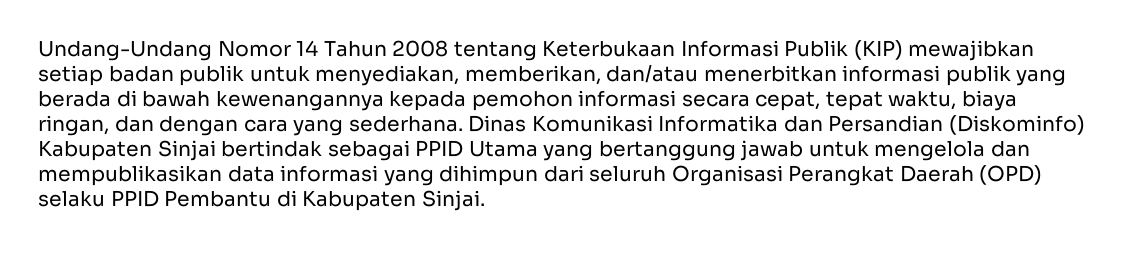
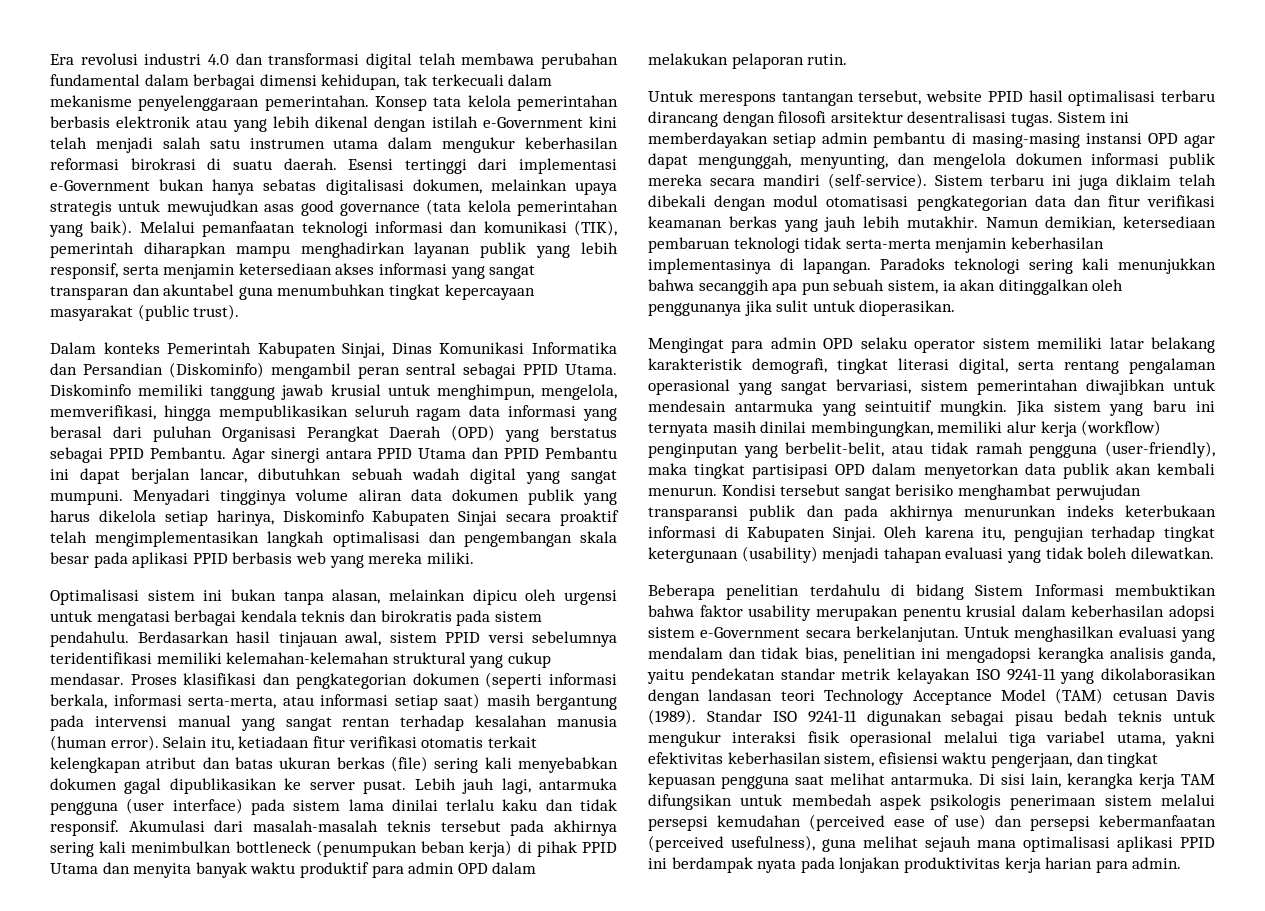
[38,40,1035,61] [38,65,1067,86] [38,90,1017,111] [38,115,463,136] Undang-Undang Nomor 14 Tahun 2008 tentang Keterbukaan Informasi Publik (KIP) mewajibkan setiap badan publik untuk menyediakan, memberikan, dan/atau menerbitkan informasi publik yang berada di bawah kewenangannya kepada pemohon informasi secara cepat, tepat waktu, biaya ringan, dan dengan cara yang sederhana. -> [50,53,618,69] [50,74,553,90] [50,95,618,111] [50,116,617,132] [50,137,618,153] [50,158,617,174] [50,179,617,195] [50,199,618,216] [49,220,617,237] [50,242,618,258] [50,263,536,279] [50,284,535,300] [50,304,240,321] [50,342,385,358] Era revolusi industri 4.0 dan transformasi digital telah membawa perubahan fundamental dalam berbagai dimensi kehidupan, tak terkecuali dalam mekanisme penyelenggaraan pemerintahan. Konsep tata kelola pemerintahan berbasis elektronik atau yang lebih dikenal dengan istilah e-Government kini telah menjadi salah satu instrumen utama dalam mengukur keberhasilan reformasi birokrasi di suatu daerah. Esensi tertinggi dari implementasi e-Government bukan hanya sebatas digitalisasi dokumen, melainkan upaya strategis untuk mewujudkan asas good governance (tata kelola pemerintahan yang baik). Melalui pemanfaatan teknologi informasi dan komunikasi (TIK), pemerintah diharapkan mampu menghadirkan layanan publik yang lebih responsif, serta menjamin ketersediaan akses informasi yang sangat transparan dan akuntabel guna menumbuhkan tingkat kepercayaan masyarakat (public trust). // Dalam konteks Pemerintah Kabupaten Sinjai,
[38,140,1030,161] [38,165,1043,186] [38,190,485,211] Kabupaten Sinjai bertindak sebagai PPID Utama yang bertanggung jawab untuk mengelola dan mempublikasikan data informasi yang dihimpun dari seluruh Organisasi Perangkat Daerah (OPD) selaku PPID Pembantu di Kabupaten Sinjai. -> [271,363,617,379] [50,384,618,400] [50,405,617,421] [50,425,617,442] [50,447,617,463] [50,468,617,484] [50,489,617,505] [50,510,619,526] [50,531,618,547] [50,552,474,568] [50,589,617,605] [50,610,542,626] [50,631,617,647] [50,652,551,668] [50,672,617,689] [50,693,617,710] [50,715,617,731] [50,735,537,751] [50,756,618,773] [50,778,617,794] [50,798,617,815] [50,820,617,836] [50,840,617,857] [50,862,537,878] [648,53,848,69] [648,90,1215,106] [648,111,1130,127] [648,132,1215,148] [648,153,1215,169] [648,173,1216,190] [648,195,1215,211] [648,216,1216,232] [648,237,1104,253] [648,258,1216,274] [648,279,1124,295] [648,300,956,316] [648,337,1215,353] [648,358,1216,374] [648,379,1215,395] [648,400,1215,416] [648,420,1162,437] [648,441,1215,458] [648,463,1215,479] [648,484,1141,500] [648,505,1216,521] [648,526,1215,542] [648,546,1214,563] [648,584,1216,600] [648,605,1215,621] [648,626,1215,642] [648,647,1215,663] [647,668,1216,684] [648,688,1215,705] [648,709,1215,726] [648,731,1215,747] [648,752,1159,768] [648,773,1215,789] [648,794,1215,810] [648,814,1216,831] [648,835,1215,852] [648,857,1182,873] mengambil peran sentral sebagai PPID Utama. Diskominfo memiliki tanggung jawab krusial untuk menghimpun, mengelola, memverifikasi, hingga mempublikasikan seluruh ragam data informasi yang berasal dari puluhan Organisasi Perangkat Daerah (OPD) yang berstatus sebagai PPID Pembantu. Agar sinergi antara PPID Utama dan PPID Pembantu ini dapat berjalan lancar, dibutuhkan sebuah wadah digital yang sangat mumpuni. Menyadari tingginya volume aliran data dokumen publik yang harus dikelola setiap harinya, Diskominfo Kabupaten Sinjai secara proaktif telah mengimplementasikan langkah optimalisasi dan pengembangan skala besar pada aplikasi PPID berbasis web yang mereka miliki. // Optimalisasi sistem ini bukan tanpa alasan, melainkan dipicu oleh urgensi untuk mengatasi berbagai kendala teknis dan birokratis pada sistem pendahulu. Berdasarkan hasil tinjauan awal, sistem PPID versi sebelumnya teridentifikasi memiliki kelemahan-kelemahan struktural yang cukup mendasar. Proses klasifikasi dan pengkategorian dokumen (seperti informasi berkala, informasi serta-merta, atau informasi setiap saat) masih bergantung pada intervensi manual yang sangat rentan terhadap kesalahan manusia (human error). Selain itu, ketiadaan fitur verifikasi otomatis terkait kelengkapan atribut dan batas ukuran berkas (file) sering kali menyebabkan dokumen gagal dipublikasikan ke server pusat. Lebih jauh lagi, antarmuka pengguna (user interface) pada sistem lama dinilai terlalu kaku dan tidak responsif. Akumulasi dari masalah-masalah teknis tersebut pada akhirnya sering kali menimbulkan bottleneck (penumpukan beban kerja) di pihak PPID Utama dan menyita banyak waktu produktif para admin OPD dalam melakukan pelaporan rutin. // Untuk merespons tantangan tersebut, website PPID hasil optimalisasi terbaru dirancang dengan filosofi arsitektur desentralisasi tugas. Sistem ini memberdayakan setiap admin pembantu di masing-masing instansi OPD agar dapat mengunggah, menyunting, dan mengelola dokumen informasi publik mereka secara mandiri (self-service). Sistem terbaru ini juga diklaim telah dibekali dengan modul otomatisasi pengkategorian data dan fitur verifikasi keamanan berkas yang jauh lebih mutakhir. Namun demikian, ketersediaan pembaruan teknologi tidak serta-merta menjamin keberhasilan implementasinya di lapangan. Paradoks teknologi sering kali menunjukkan bahwa secanggih apa pun sebuah sistem, ia akan ditinggalkan oleh penggunanya jika sulit untuk dioperasikan. // Mengingat para admin OPD selaku operator sistem memiliki latar belakang karakteristik demografi, tingkat literasi digital, serta rentang pengalaman operasional yang sangat bervariasi, sistem pemerintahan diwajibkan untuk mendesain antarmuka yang seintuitif mungkin. Jika sistem yang baru ini ternyata masih dinilai membingungkan, memiliki alur kerja (workflow) penginputan yang berbelit-belit, atau tidak ramah pengguna (user-friendly), maka tingkat partisipasi OPD dalam menyetorkan data publik akan kembali menurun. Kondisi tersebut sangat berisiko menghambat perwujudan transparansi publik dan pada akhirnya menurunkan indeks keterbukaan informasi di Kabupaten Sinjai. Oleh karena itu, pengujian terhadap tingkat ketergunaan (usability) menjadi tahapan evaluasi yang tidak boleh dilewatkan. // Beberapa penelitian terdahulu di bidang Sistem Informasi membuktikan bahwa faktor usability merupakan penentu krusial dalam keberhasilan adopsi sistem e-Government secara berkelanjutan. Untuk menghasilkan evaluasi yang mendalam dan tidak bias, penelitian ini mengadopsi kerangka analisis ganda, yaitu pendekatan standar metrik kelayakan ISO 9241-11 yang dikolaborasikan dengan landasan teori Technology Acceptance Model (TAM) cetusan Davis (1989). Standar ISO 9241-11 digunakan sebagai pisau bedah teknis untuk mengukur interaksi fisik operasional melalui tiga variabel utama, yakni efektivitas keberhasilan sistem, efisiensi waktu pengerjaan, dan tingkat kepuasan pengguna saat melihat antarmuka. Di sisi lain, kerangka kerja TAM difungsikan untuk membedah aspek psikologis penerimaan sistem melalui persepsi kemudahan (perceived ease of use) dan persepsi kebermanfaatan (perceived usefulness), guna melihat sejauh mana optimalisasi aplikasi PPID ini berdampak nyata pada lonjakan produktivitas kerja harian para admin.

